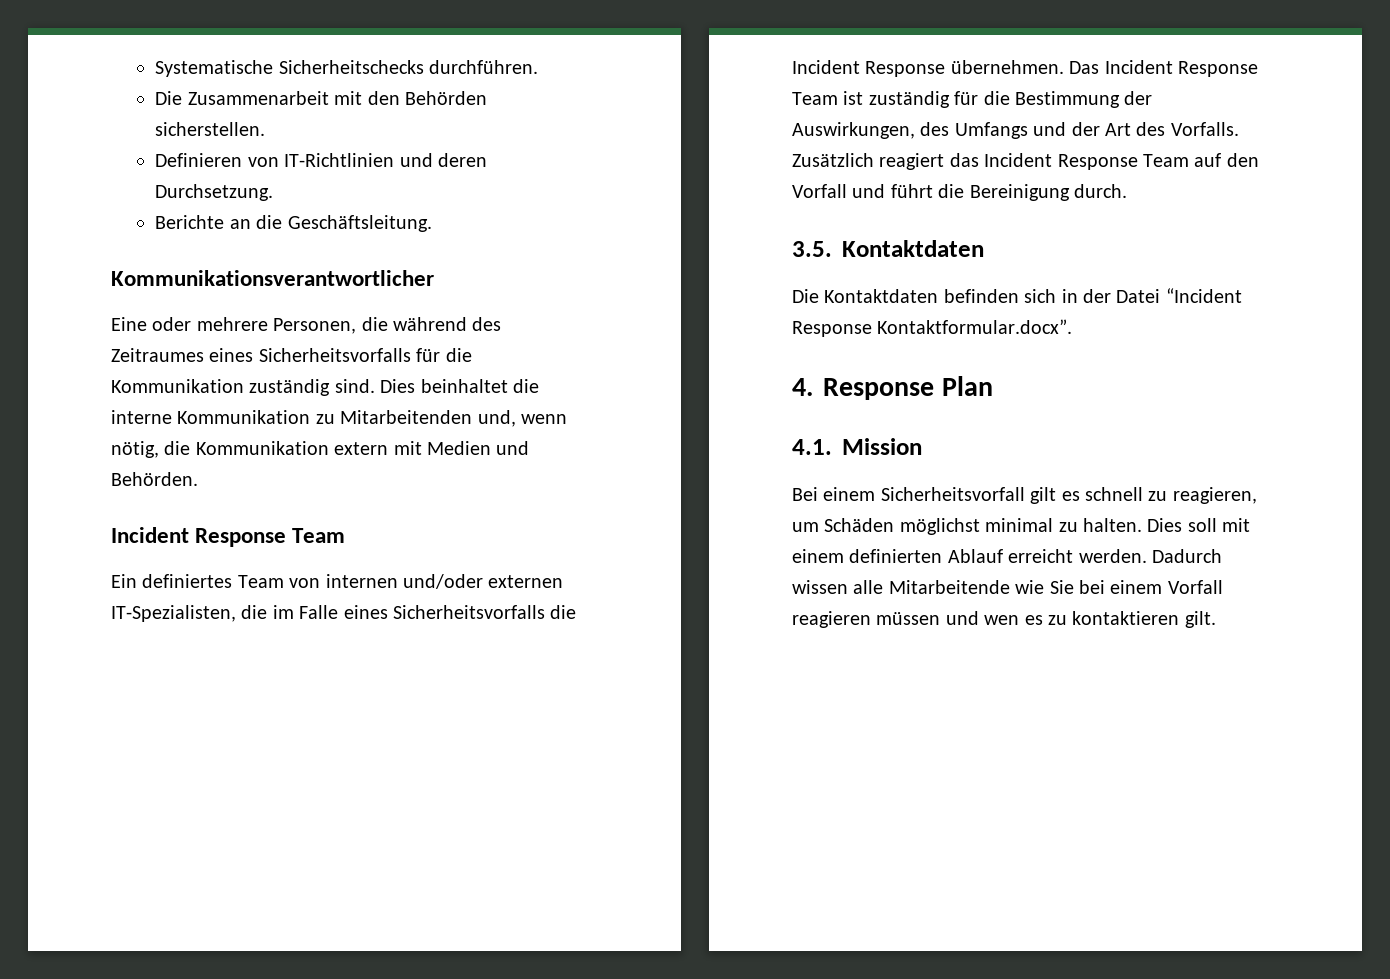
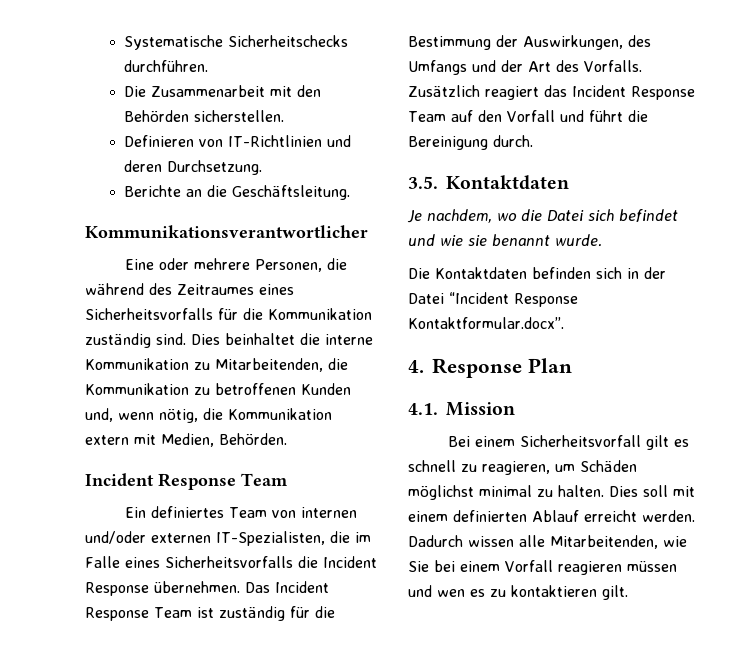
[340,410,473,424] Mitarbeitenden -> [215,358,348,372] [85,383,351,395] Mitarbeitenden, die Kommunikation zu betroffenen Kunden
[427,441,530,455] Medien und -> [161,433,214,447] Medien,
(984, 248) none -> [407,209,678,223] [408,234,602,247] // Je nachdem, wo die Datei sich befindet und wie sie benannt wurde.
[888,580,1010,594] Mitarbeitende -> [550,535,658,549] Mitarbeitenden,

